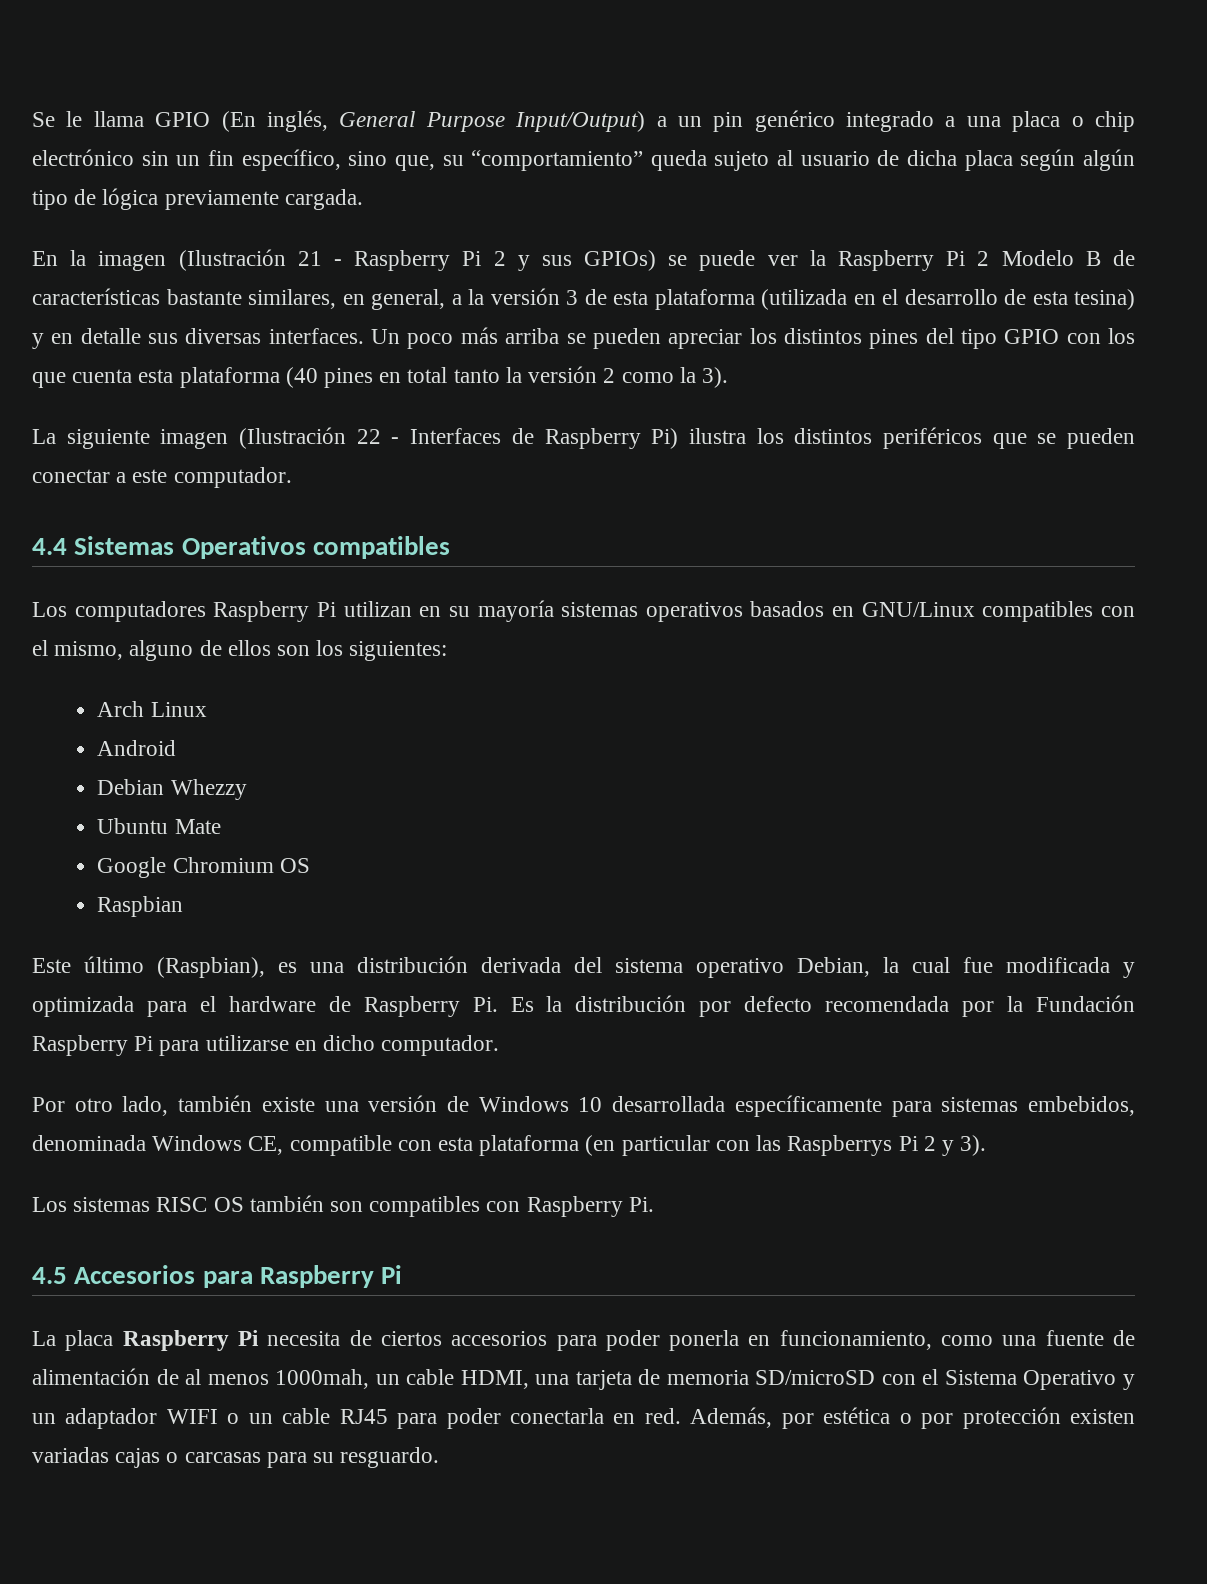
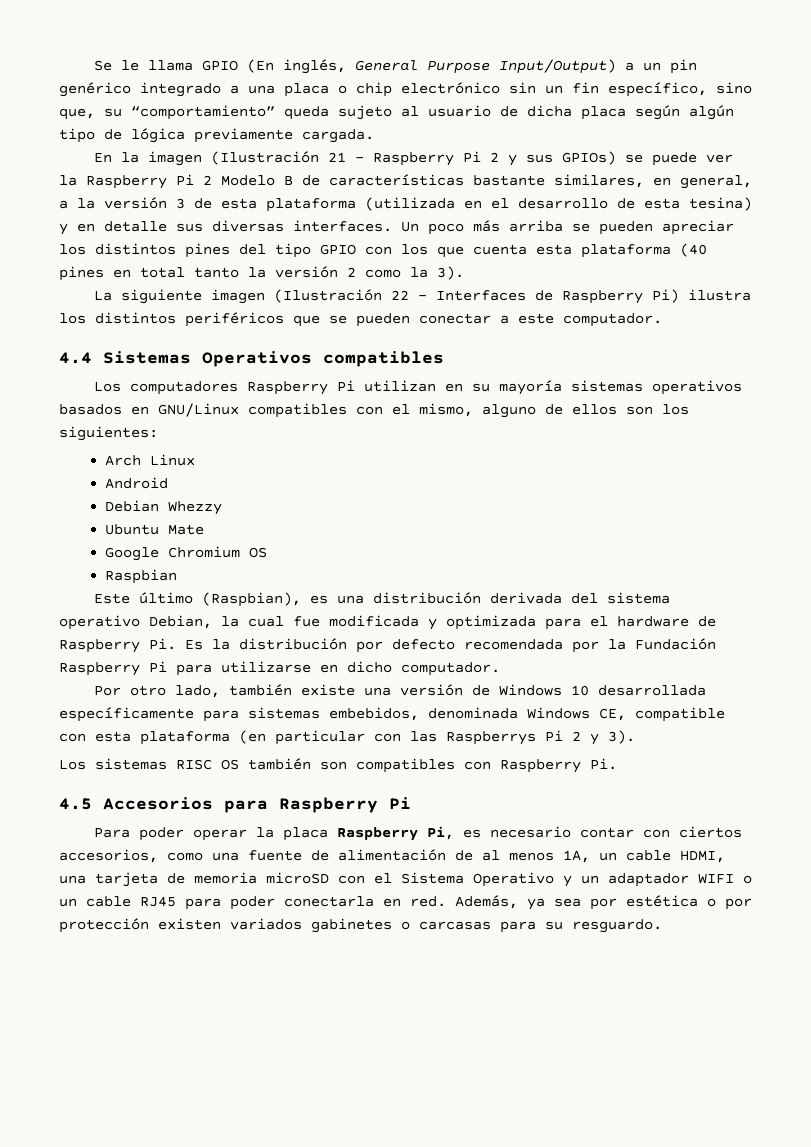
[32,1330,932,1351] La placa Raspberry Pi necesita de ciertos accesorios para poder ponerla en funcionamiento, -> [93,826,742,841] [59,849,158,863] Para poder operar la placa Raspberry Pi, es necesario contar con ciertos accesorios,
[275,1369,370,1389] 1000mah, -> [563,850,590,863] 1A,
[755,1370,876,1385] SD/microSD -> [266,872,329,884] microSD
(773, 1417) none -> [527,898,581,910] ya sea
[32,1447,161,1468] variadas cajas -> [230,918,392,933] variados gabinetes

